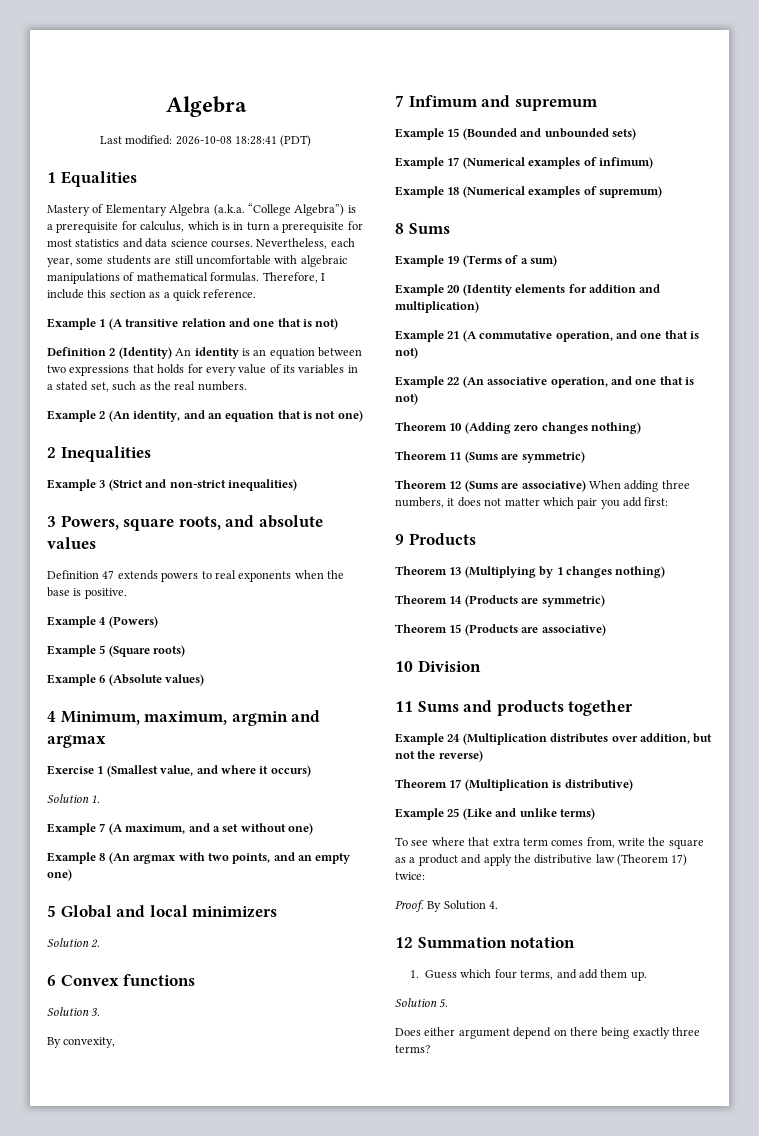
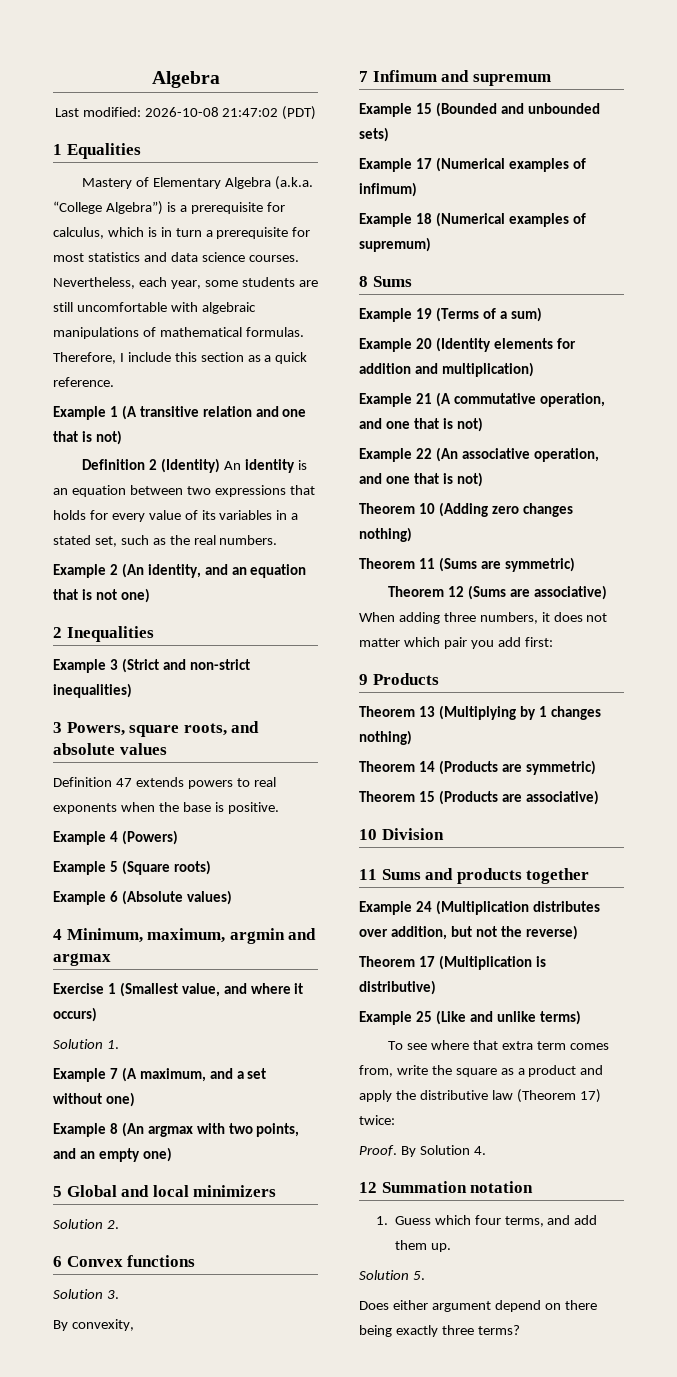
[234,136,277,145] 18:28:41 -> [222,108,279,117] 21:47:02

